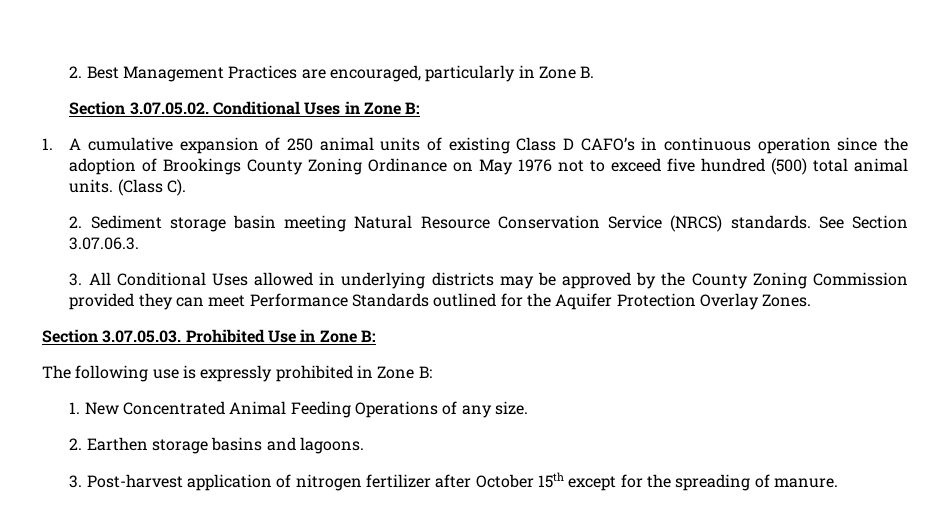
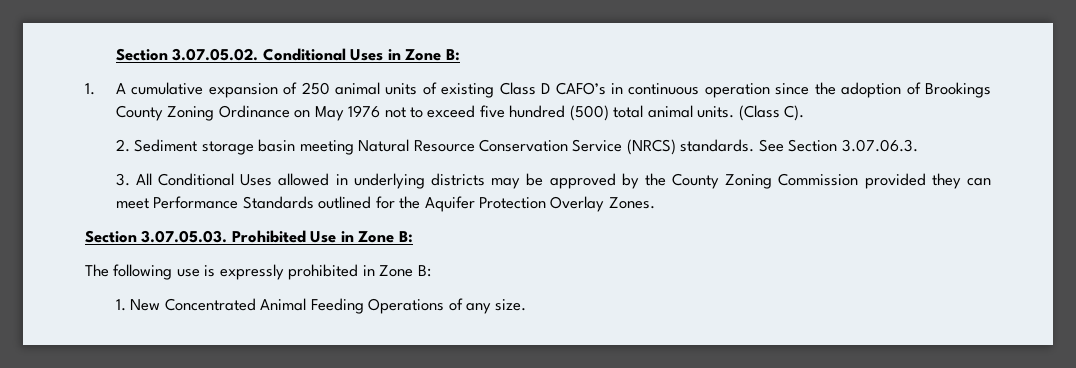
[69,65,595,82] 2. Best Management Practices are encouraged, particularly in Zone B. // -> (115, 54) none
[69,437,364,454] [69,472,838,491] // 2. Earthen storage basins and lagoons. // 3. Post-harvest application of nitrogen fertilizer after October 15th except for the spreading of manure. -> (527, 305) none

